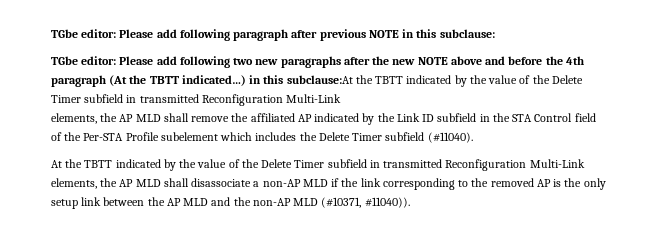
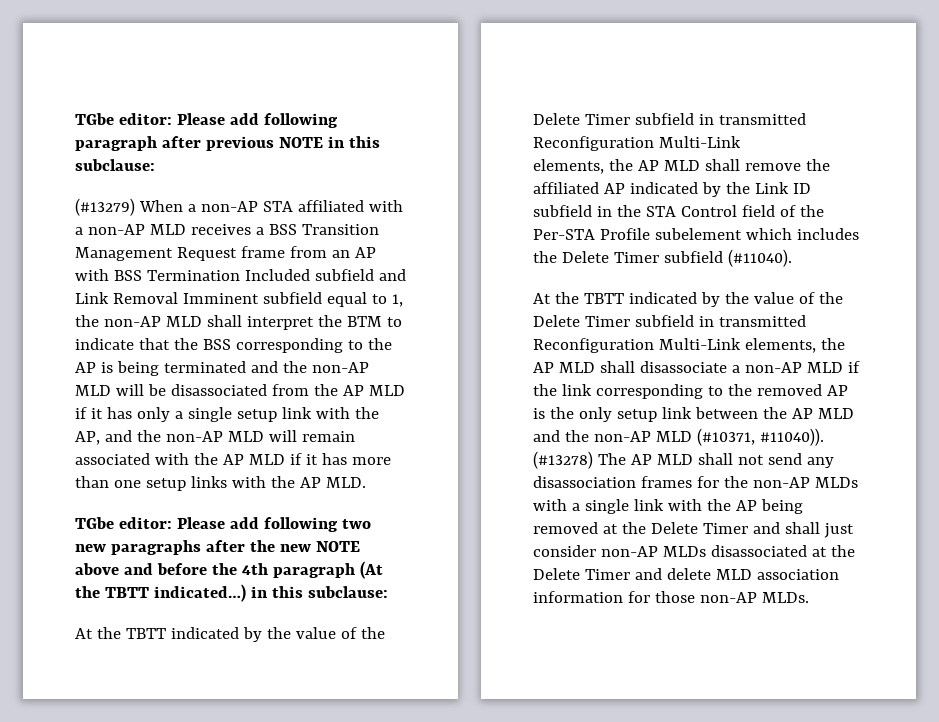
(495, 33) none -> [75,198,403,216] [75,224,379,235] [75,246,376,261] [75,269,406,281] [75,292,403,307] [75,315,402,330] [75,338,392,353] [75,361,369,376] [75,384,405,396] [75,407,379,422] [75,430,355,445] [75,453,391,465] [75,476,366,491] // (#13279) When a non-AP STA affiliated with a non-AP MLD receives a BSS Transition Management Request frame from an AP with BSS Termination Included subfield and Link Removal Imminent subfield equal to 1, the non-AP MLD shall interpret the BTM to indicate that the BSS corresponding to the AP is being terminated and the non-AP MLD will be disassociated from the AP MLD if it has only a single setup link with the AP, and the non-AP MLD will remain associated with the AP MLD if it has more than one setup links with the AP MLD.
[286,75,353,84] subclause:At -> [307,586,388,598] [75,628,93,639] subclause: // At
(410, 202) none -> [533,451,834,469] [533,476,858,488] [533,499,803,514] [533,522,854,538] [533,545,855,557] [533,568,839,580] [533,591,809,603] (#13278) The AP MLD shall not send any disassociation frames for the non-AP MLDs with a single link with the AP being removed at the Delete Timer and shall just consider non-AP MLDs disassociated at the Delete Timer and delete MLD association information for those non-AP MLDs.

